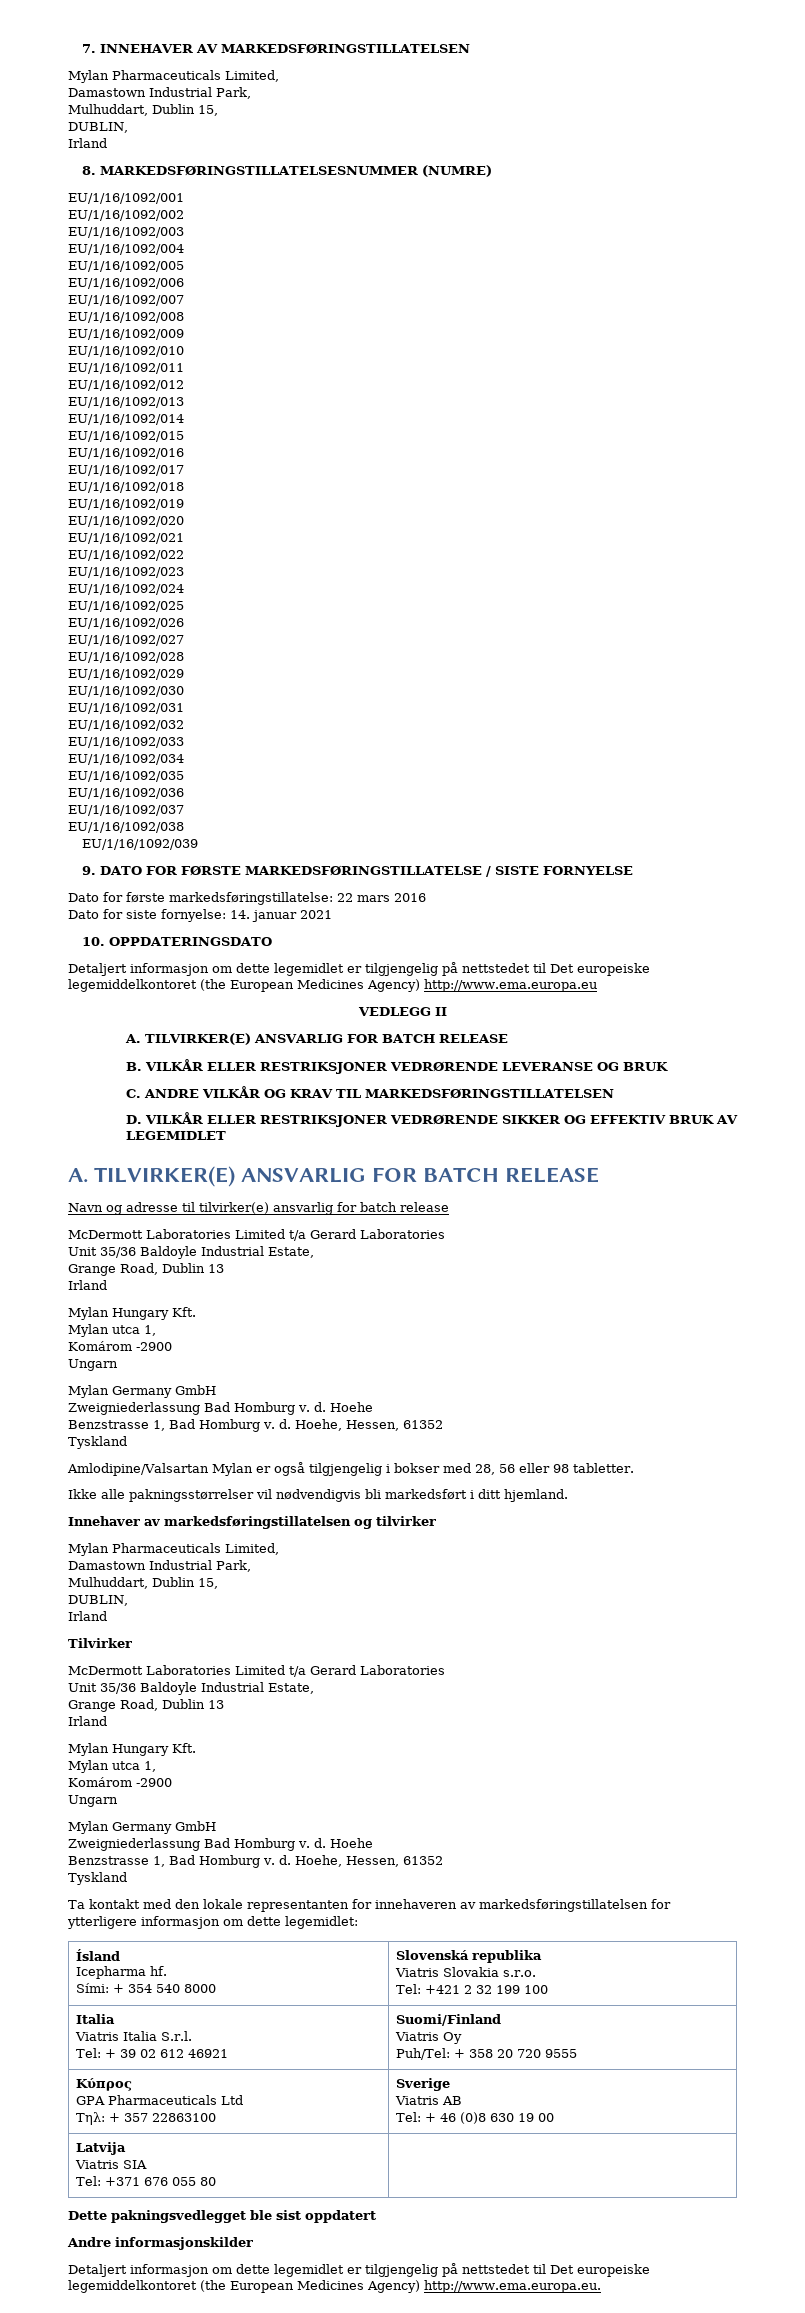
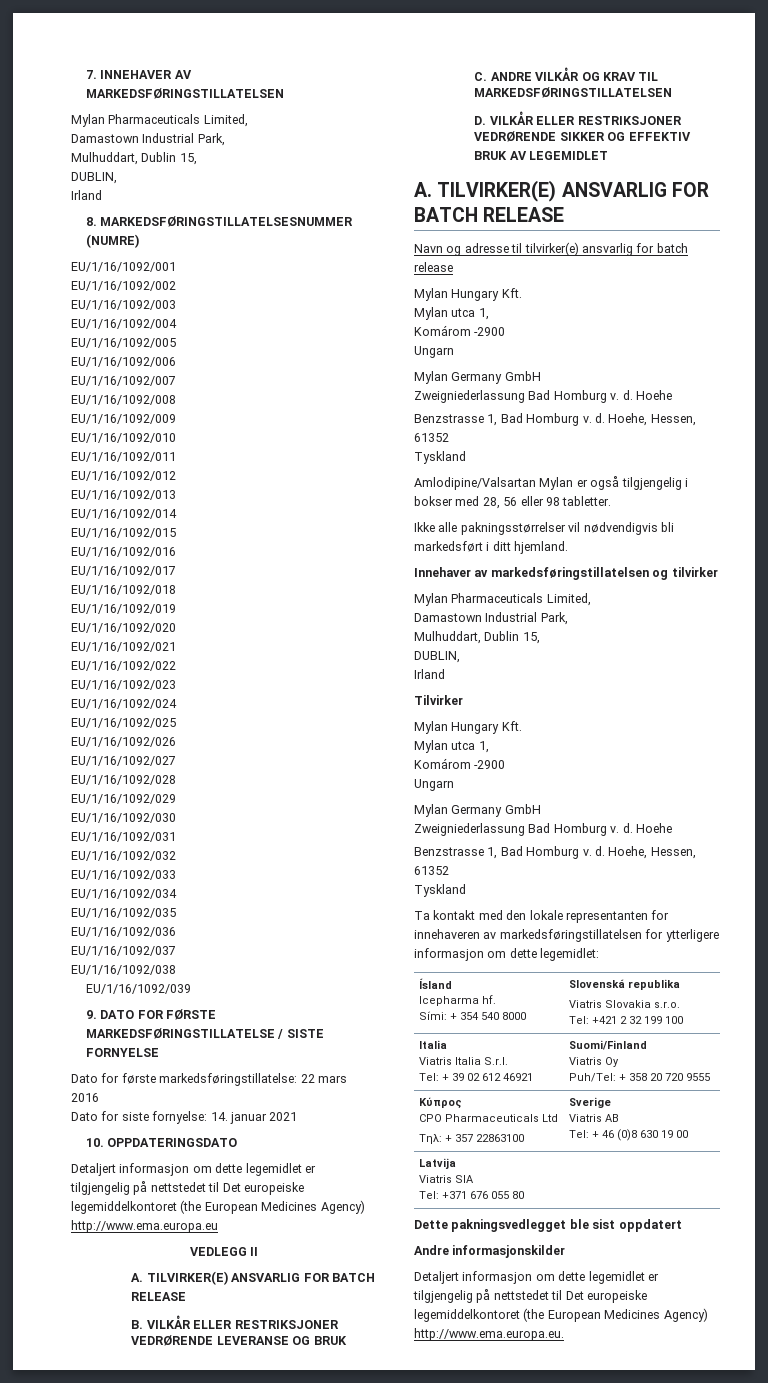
[68,1229,445,1241] [68,1246,314,1259] [68,1263,224,1276] [68,1280,107,1290] // McDermott Laboratories Limited t/a Gerard Laboratories // Unit 35/36 Baldoyle Industrial Estate, // Grange Road, Dublin 13 // Irland -> (453, 267) none
[68,1665,445,1677] [68,1682,314,1695] [68,1699,224,1712] [68,1716,107,1726] // McDermott Laboratories Limited t/a Gerard Laboratories // Unit 35/36 Baldoyle Industrial Estate, // Grange Road, Dublin 13 // Irland -> (463, 700) none
[75,2096,105,2105] GPA -> [419,1114,443,1122] CPO

